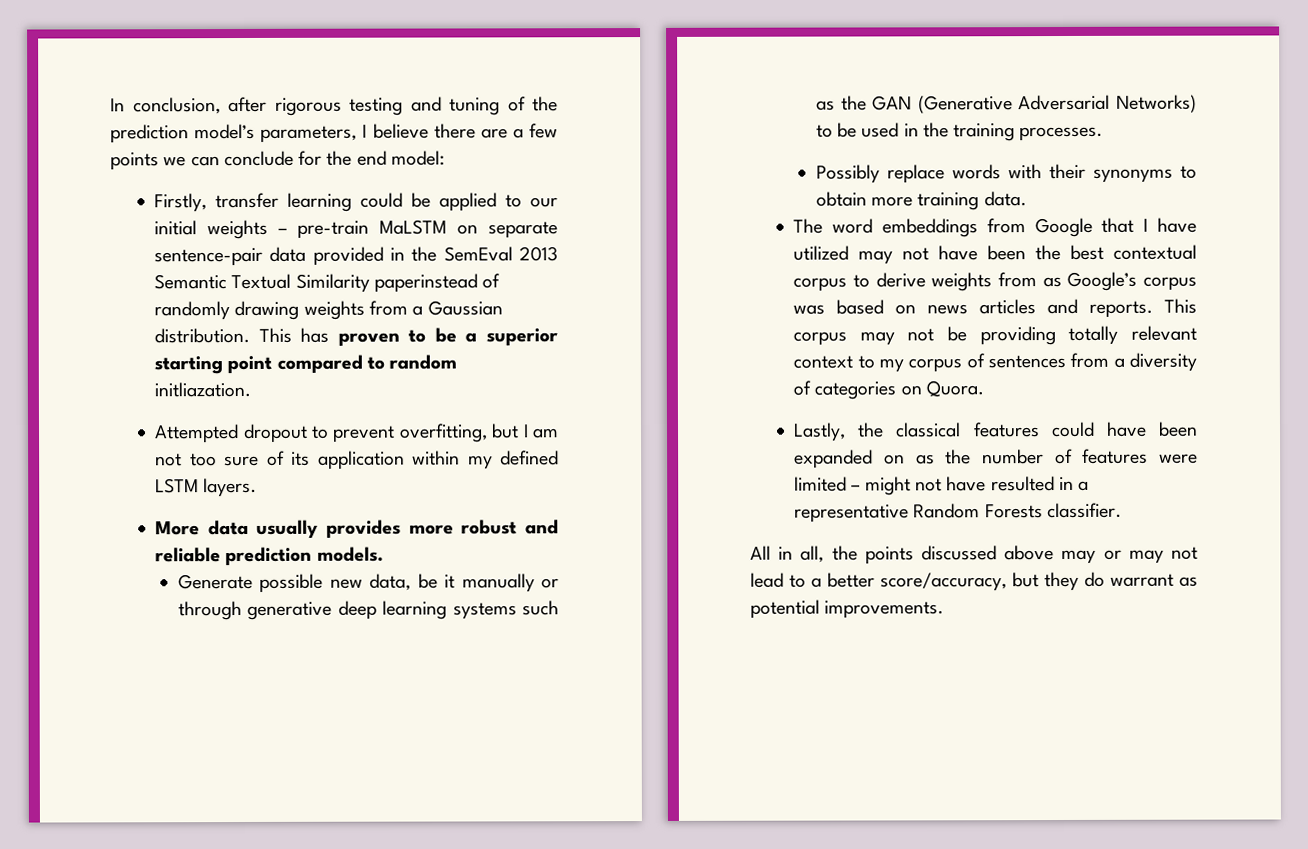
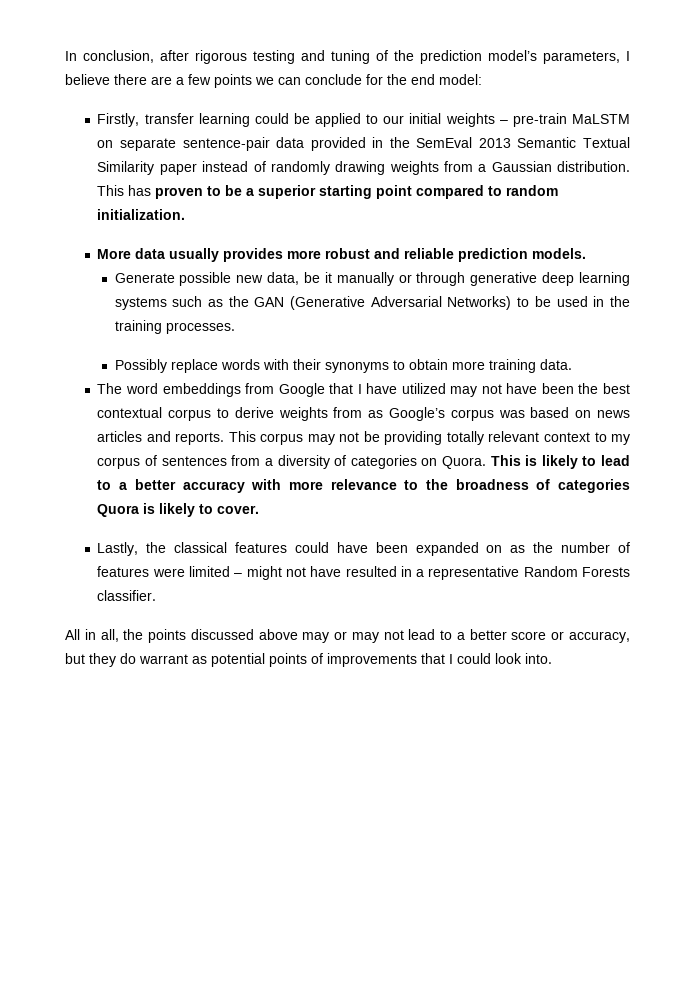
[373,273,478,293] paperinstead -> [159,161,249,175] paper instead
[154,381,252,398] [154,423,559,444] [155,450,559,470] [155,477,258,498] initliazation. // Attempted dropout to prevent overfitting, but I am not too sure of its application within my defined LSTM layers. -> [97,209,186,220] initialization.
(984, 389) none -> [490,455,630,469] [97,479,630,493] [97,503,260,517] This is likely to lead to a better accuracy with more relevance to the broadness of categories Quora is likely to cover.
[880,572,1007,592] score/accuracy, -> [511,631,630,643] score or accuracy,
[824,600,945,619] improvements. -> [269,653,552,667] points of improvements that I could look into.

